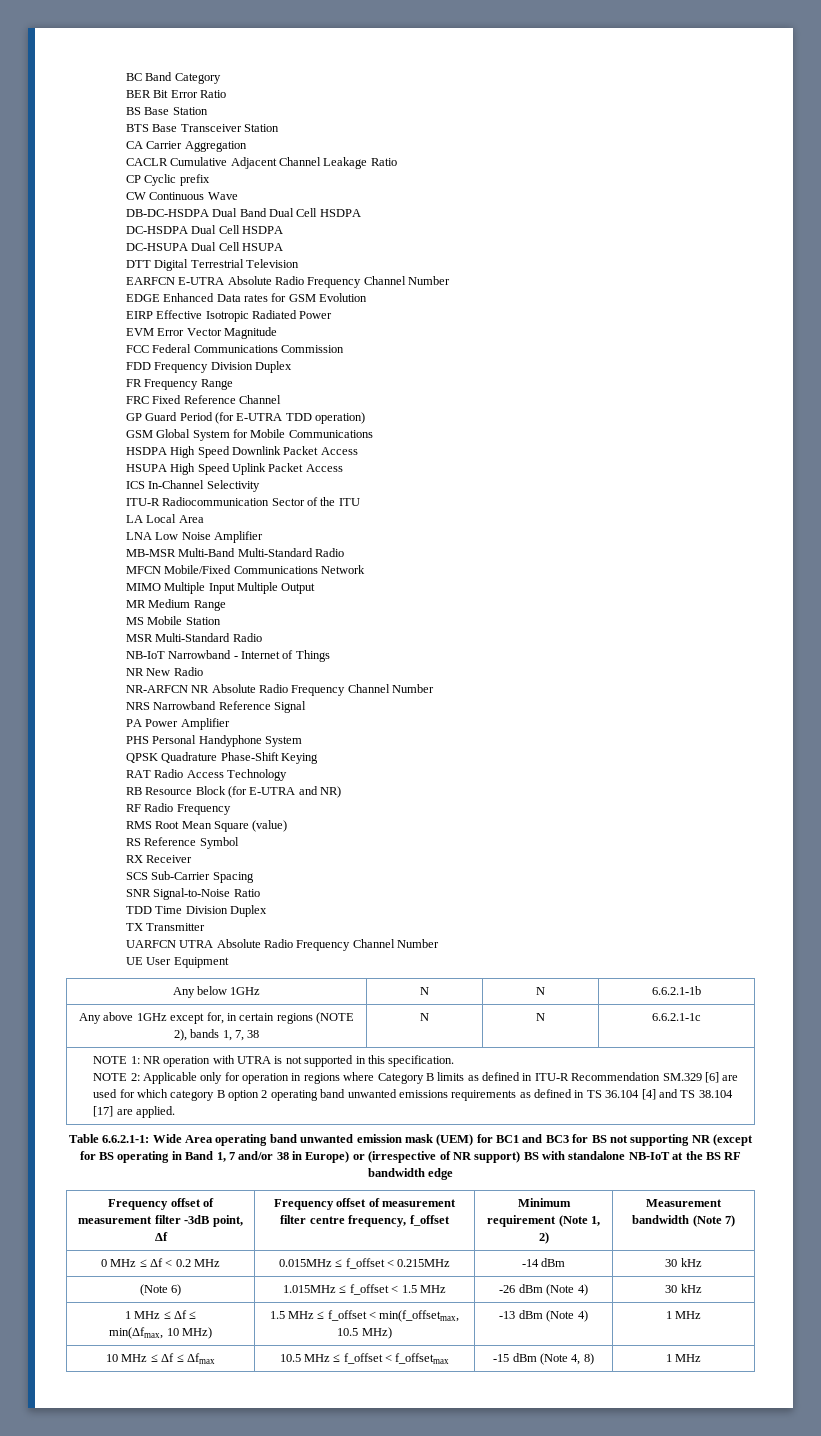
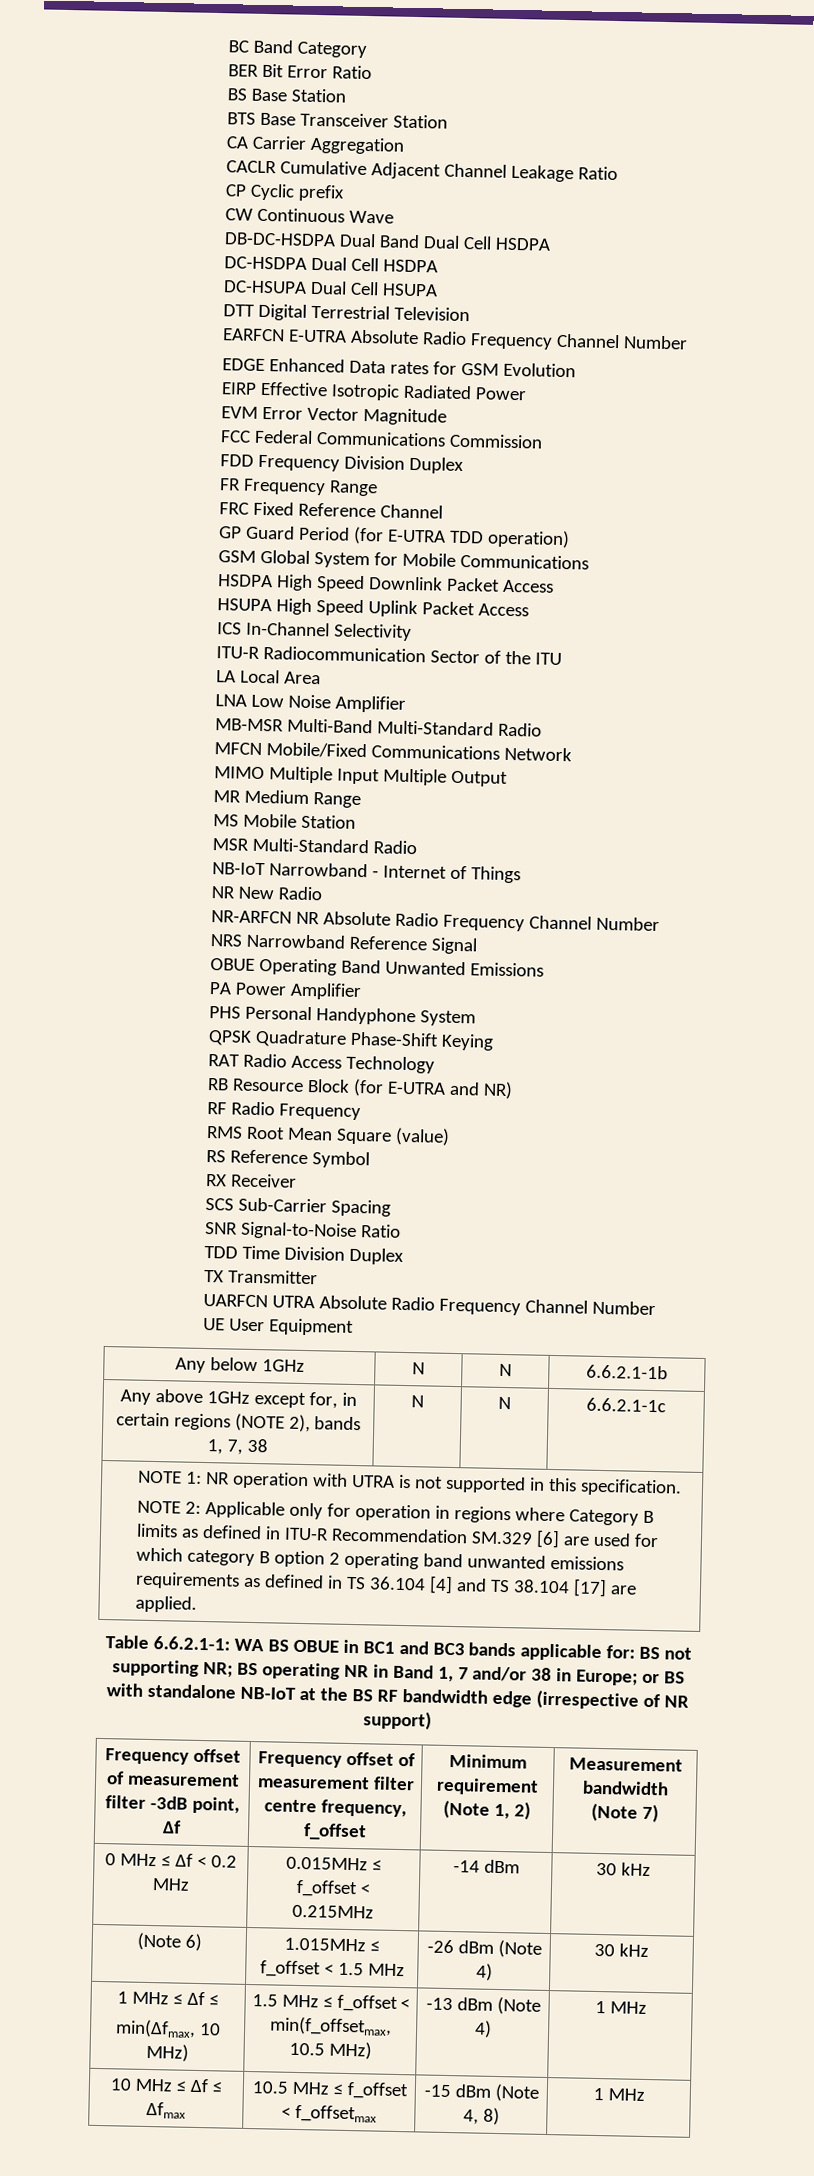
(306, 707) none -> [209,957,544,977] // OBUE Operating Band Unwanted Emissions
[152,1134,754,1146] [79,1151,96,1160] Wide Area operating band unwanted emission mask (UEM) for BC1 and BC3 for BS not supporting NR (except for -> [233,1638,693,1662] [111,1659,233,1678] WA BS OBUE in BC1 and BC3 bands applicable for: BS not supporting NR;
(170, 1157) none -> [343,1664,369,1678] NR
[305,1151,521,1163] Europe) or (irrespective of NR support) -> [576,1669,661,1686] Europe; or
(454, 1174) none -> [535,1689,689,1710] [363,1710,432,1730] (irrespective of NR support)

